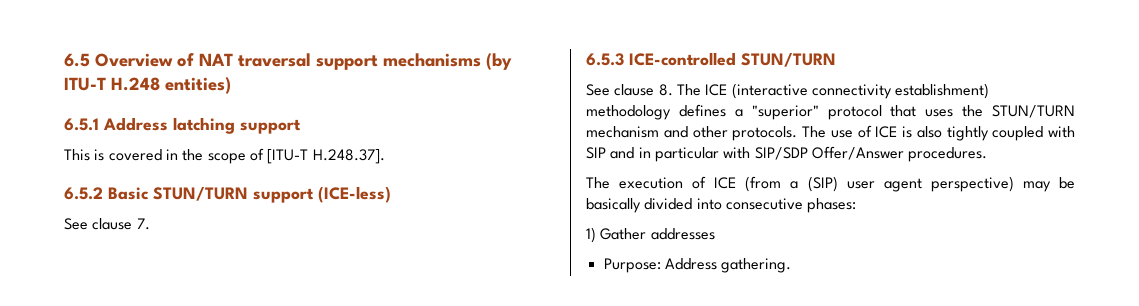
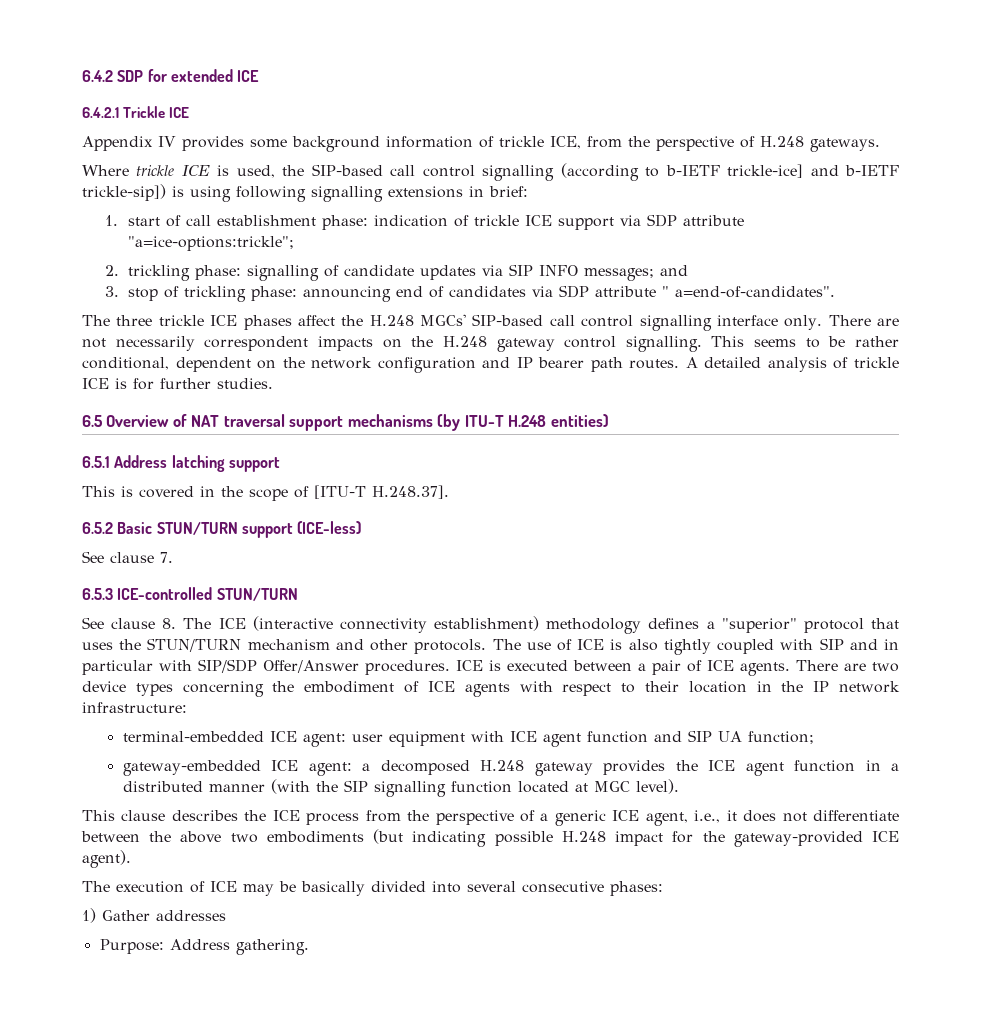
(64, 60) none -> [82,69,260,82] [82,106,190,118] [82,136,880,152] [82,163,899,181] [82,184,528,202] [105,214,745,230] [128,236,295,251] [105,264,689,281] [105,285,836,302] [82,314,899,331] [82,336,899,352] [82,357,899,373] [82,378,273,390] 6.4.2 SDP for extended ICE // 6.4.2.1 Trickle ICE // Appendix IV provides some background information of trickle ICE, from the perspective of H.248 gateways. // Where trickle ICE is used, the SIP-based call control signalling (according to b-IETF trickle-ice] and b-IETF trickle-sip]) is using following signalling extensions in brief: // 1. start of call establishment phase: indication of trickle ICE support via SDP attribute "a=ice-options:trickle"; // 2. trickling phase: signalling of candidate updates via SIP INFO messages; and // 3. stop of trickling phase: announcing end of candidates via SDP attribute " a=end-of-candidates". // The three trickle ICE phases affect the H.248 MGCs' SIP-based call control signalling interface only. There are not necessarily correspondent impacts on the H.248 gateway control signalling. This seems to be rather conditional, dependent on the network configuration and IP bearer path routes. A detailed analysis of trickle ICE is for further studies. //
[586,176,1014,192] // The execution of ICE (from a (SIP) user agent perspective) -> [456,660,899,676] [82,681,900,697] [82,702,187,713] [122,730,814,747] [122,760,899,776] [122,779,679,797] [82,810,900,826] [81,829,900,847] [82,850,131,868] [82,881,237,893] ICE is executed between a pair of ICE agents. There are two device types concerning the embodiment of ICE agents with respect to their location in the IP network infrastructure: // terminal-embedded ICE agent: user equipment with ICE agent function and SIP UA function; // gateway-embedded ICE agent: a decomposed H.248 gateway provides the ICE agent function in a distributed manner (with the SIP signalling function located at MGC level). // This clause describes the ICE process from the perspective of a generic ICE agent, i.e., it does not differentiate between the above two embodiments (but indicating possible H.248 impact for the gateway-provided ICE agent). // The execution of ICE
(722, 204) none -> [467,881,516,892] several

